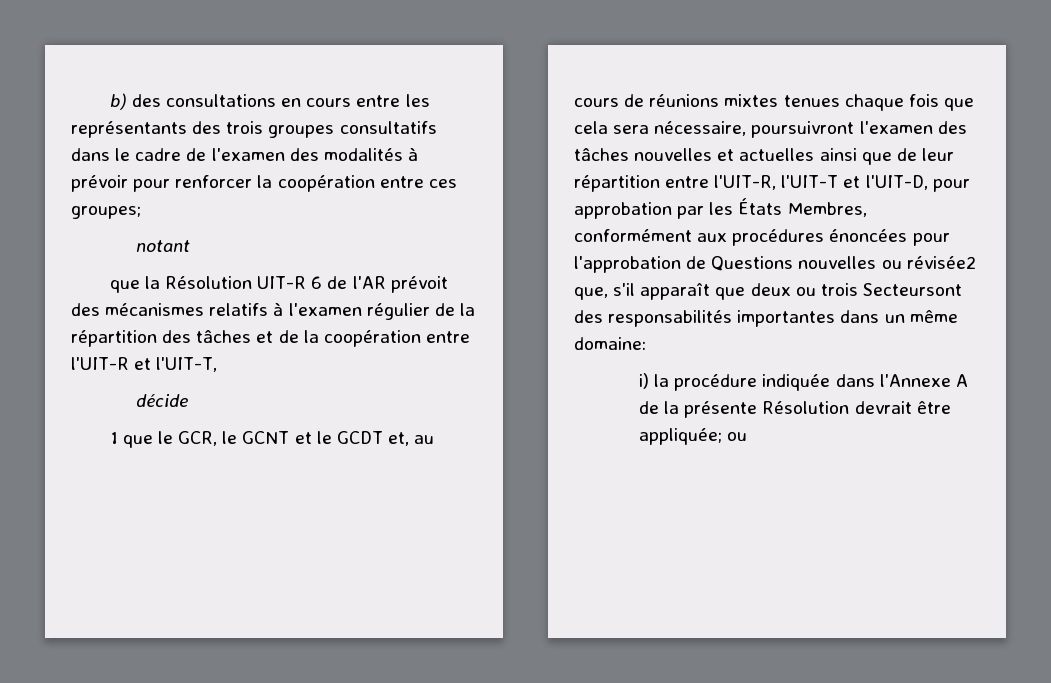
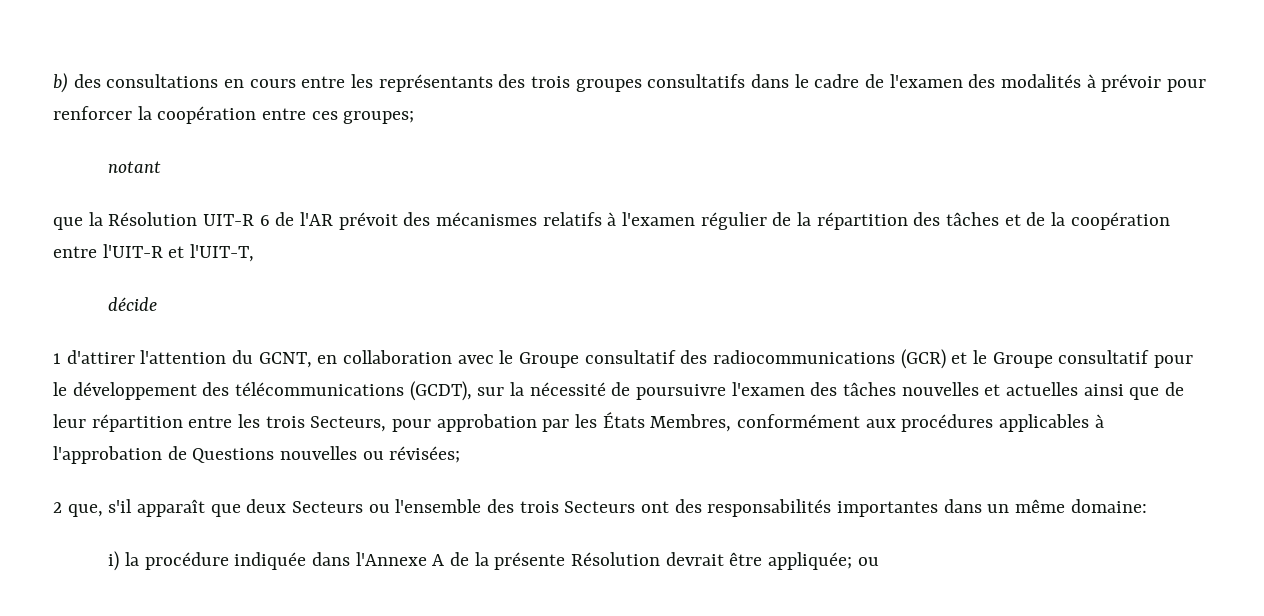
[122,431,435,448] [574,94,974,111] [574,121,855,138] que le GCR, le GCNT et le GCDT et, au cours de réunions mixtes tenues chaque fois que cela sera nécessaire, poursuivront -> [66,349,1194,369] [53,381,727,401] d'attirer l'attention du GCNT, en collaboration avec le Groupe consultatif des radiocommunications (GCR) et le Groupe consultatif pour le développement des télécommunications (GCDT), sur la nécessité de poursuivre
[714,175,928,190] l'UIT-R, l'UIT-T et l'UIT-D, -> [238,414,387,432] les trois Secteurs,
[829,229,950,246] énoncées pour -> [999,414,1104,432] applicables à
[906,256,976,269] révisée2 -> [389,446,461,463] [53,502,62,513] révisées; // 2
[795,283,962,296] ou trois Secteursont -> [292,499,670,513] Secteurs ou l'ensemble des trois Secteurs ont

